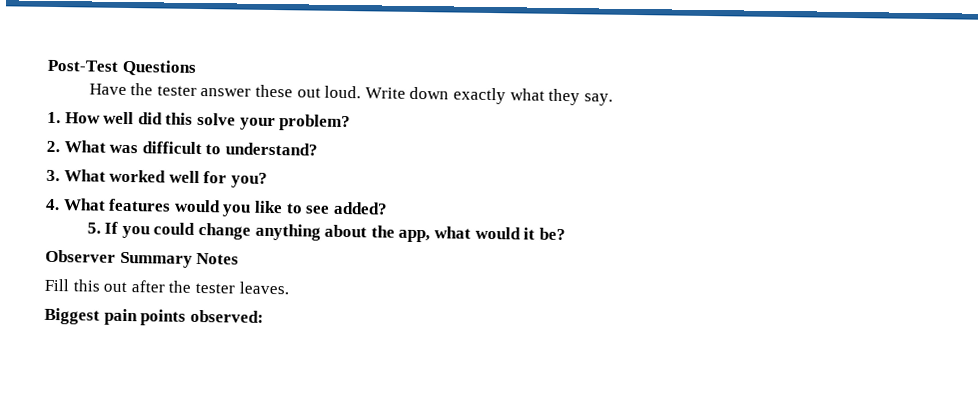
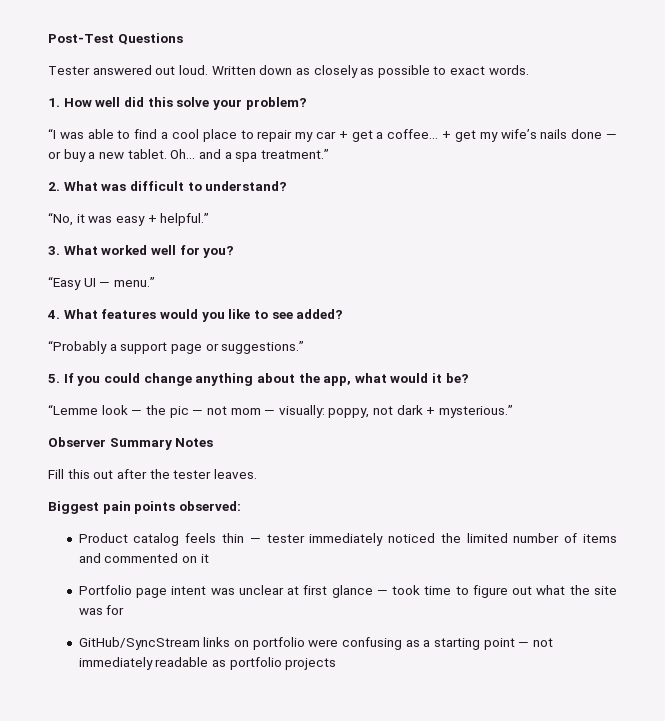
[88,83,613,106] Have the tester answer these out loud. Write down exactly what they say. -> [48,65,529,78] Tester answered out loud. Written down as closely as possible to exact words.
(352, 123) none -> [48,128,617,142] [48,149,329,162] // “I was able to find a cool place to repair my car + get a coffee… + get my wife’s nails done — or buy a new tablet. Oh… and a spa treatment.”
(318, 149) none -> [48,212,210,226] // “No, it was easy + helpful.”
(268, 180) none -> [48,276,155,290] // “Easy UI — menu.”
(388, 208) none -> [48,340,305,354] // “Probably a support page or suggestions.”
(566, 234) none -> [48,404,514,418] // “Lemme look — the pic — not mom — visually: poppy, not dark + mysterious.”
(264, 316) none -> [78,533,617,546] [78,553,209,563] [78,585,617,598] [78,605,125,615] [78,637,553,650] [78,657,337,670] // Product catalog feels thin — tester immediately noticed the limited number of items and commented on it // Portfolio page intent was unclear at first glance — took time to figure out what the site was for // GitHub/SyncStream links on portfolio were confusing as a starting point — not immediately readable as portfolio projects

